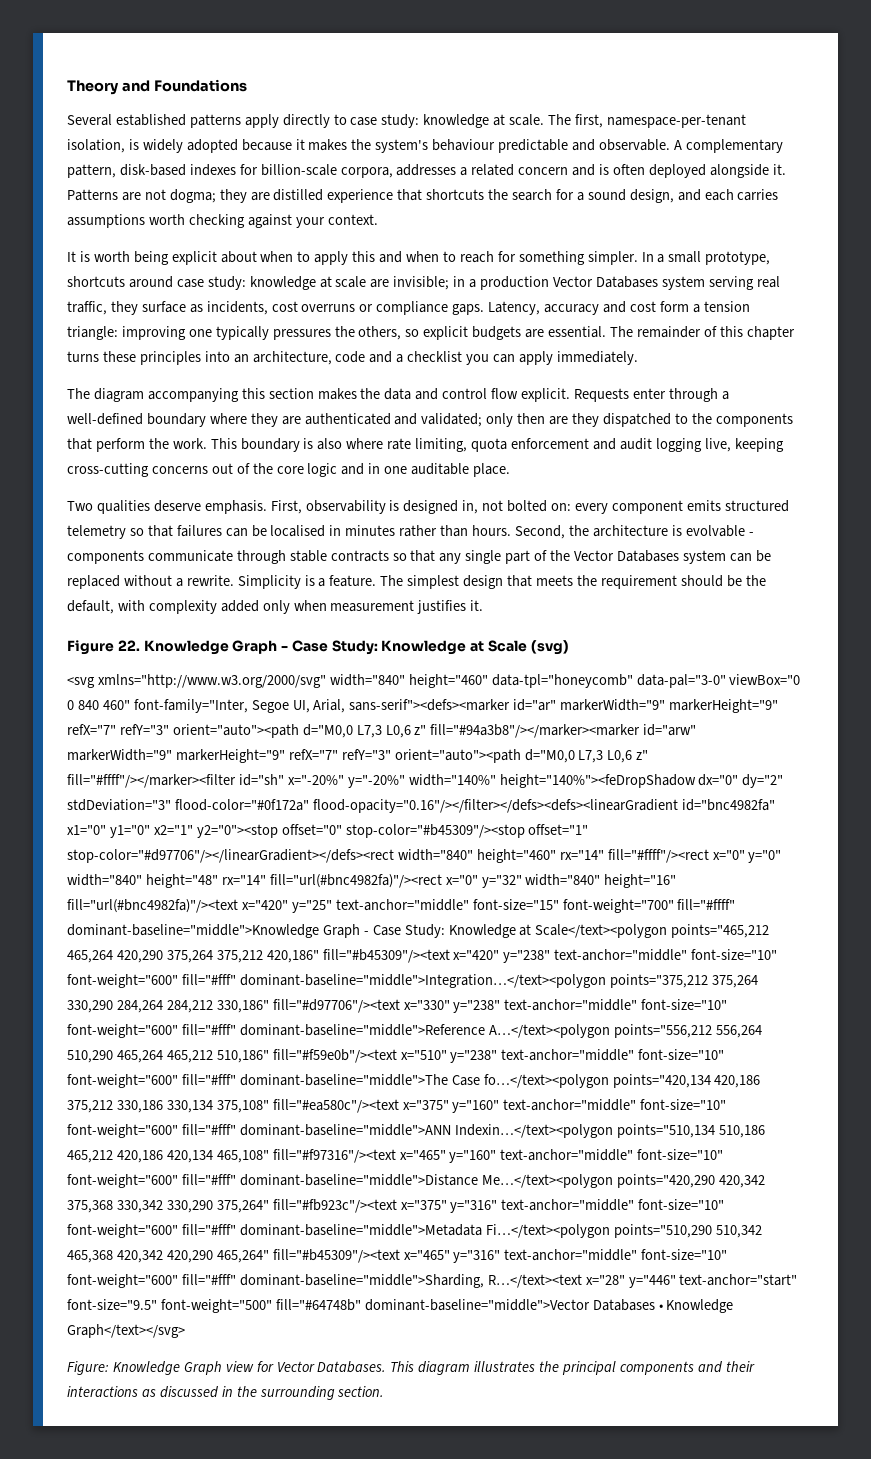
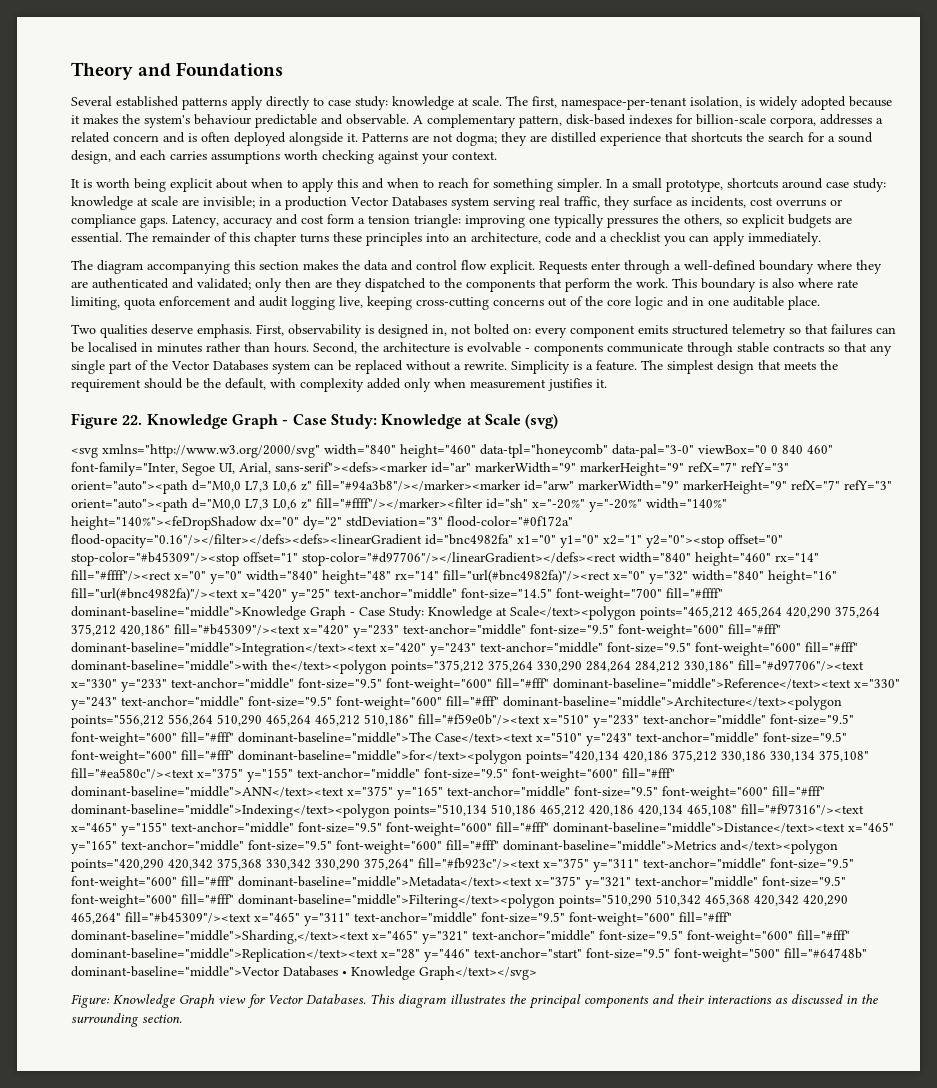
[472,899,559,910] font-size="15" -> [461,588,552,599] font-size="14.5"
[503,949,778,963] [67,974,606,988] y="238" text-anchor="middle" font-size="10" font-weight="600" fill="#fff" dominant-baseline="middle">Integration…</text><polygon -> [353,624,781,638] [71,642,858,656] [71,660,387,674] y="233" text-anchor="middle" font-size="9.5" font-weight="600" fill="#fff" dominant-baseline="middle">Integration</text><text x="420" y="243" text-anchor="middle" font-size="9.5" font-weight="600" fill="#fff" dominant-baseline="middle">with the</text><polygon
[453,999,728,1013] [67,1024,610,1038] y="238" text-anchor="middle" font-size="10" font-weight="600" fill="#fff" dominant-baseline="middle">Reference A…</text><polygon -> [121,678,900,692] [71,696,842,710] y="233" text-anchor="middle" font-size="9.5" font-weight="600" fill="#fff" dominant-baseline="middle">Reference</text><text x="330" y="243" text-anchor="middle" font-size="9.5" font-weight="600" fill="#fff" dominant-baseline="middle">Architecture</text><polygon
[450,1049,725,1063] [67,1074,609,1088] y="238" text-anchor="middle" font-size="10" font-weight="600" fill="#fff" dominant-baseline="middle">The Case fo…</text><polygon -> [593,714,854,728] [71,732,847,746] [71,750,522,764] y="233" text-anchor="middle" font-size="9.5" font-weight="600" fill="#fff" dominant-baseline="middle">The Case</text><text x="510" y="243" text-anchor="middle" font-size="9.5" font-weight="600" fill="#fff" dominant-baseline="middle">for</text><polygon
[452,1099,727,1113] [67,1124,613,1138] y="160" text-anchor="middle" font-size="10" font-weight="600" fill="#fff" dominant-baseline="middle">ANN Indexin…</text><polygon -> [247,768,675,782] [71,786,825,800] [71,804,390,818] y="155" text-anchor="middle" font-size="9.5" font-weight="600" fill="#fff" dominant-baseline="middle">ANN</text><text x="375" y="165" text-anchor="middle" font-size="9.5" font-weight="600" fill="#fff" dominant-baseline="middle">Indexing</text><polygon
[449,1149,724,1163] [67,1174,613,1188] y="160" text-anchor="middle" font-size="10" font-weight="600" fill="#fff" dominant-baseline="middle">Distance Me…</text><polygon -> [121,822,894,836] [71,840,838,854] y="155" text-anchor="middle" font-size="9.5" font-weight="600" fill="#fff" dominant-baseline="middle">Distance</text><text x="465" y="165" text-anchor="middle" font-size="9.5" font-weight="600" fill="#fff" dominant-baseline="middle">Metrics and</text><polygon
[450,1199,725,1213] [67,1224,610,1238] y="316" text-anchor="middle" font-size="10" font-weight="600" fill="#fff" dominant-baseline="middle">Metadata Fi…</text><polygon -> [593,858,854,872] [71,876,846,890] [71,894,555,908] y="311" text-anchor="middle" font-size="9.5" font-weight="600" fill="#fff" dominant-baseline="middle">Metadata</text><text x="375" y="321" text-anchor="middle" font-size="9.5" font-weight="600" fill="#fff" dominant-baseline="middle">Filtering</text><polygon
[453,1249,728,1263] [67,1274,582,1288] y="316" text-anchor="middle" font-size="10" font-weight="600" fill="#fff" dominant-baseline="middle">Sharding, R…</text><text -> [304,912,732,926] [71,930,850,944] [71,948,378,962] y="311" text-anchor="middle" font-size="9.5" font-weight="600" fill="#fff" dominant-baseline="middle">Sharding,</text><text x="465" y="321" text-anchor="middle" font-size="9.5" font-weight="600" fill="#fff" dominant-baseline="middle">Replication</text><text

